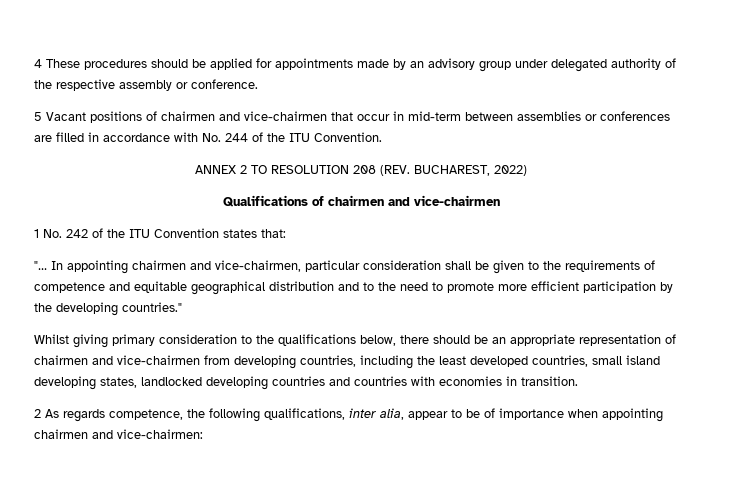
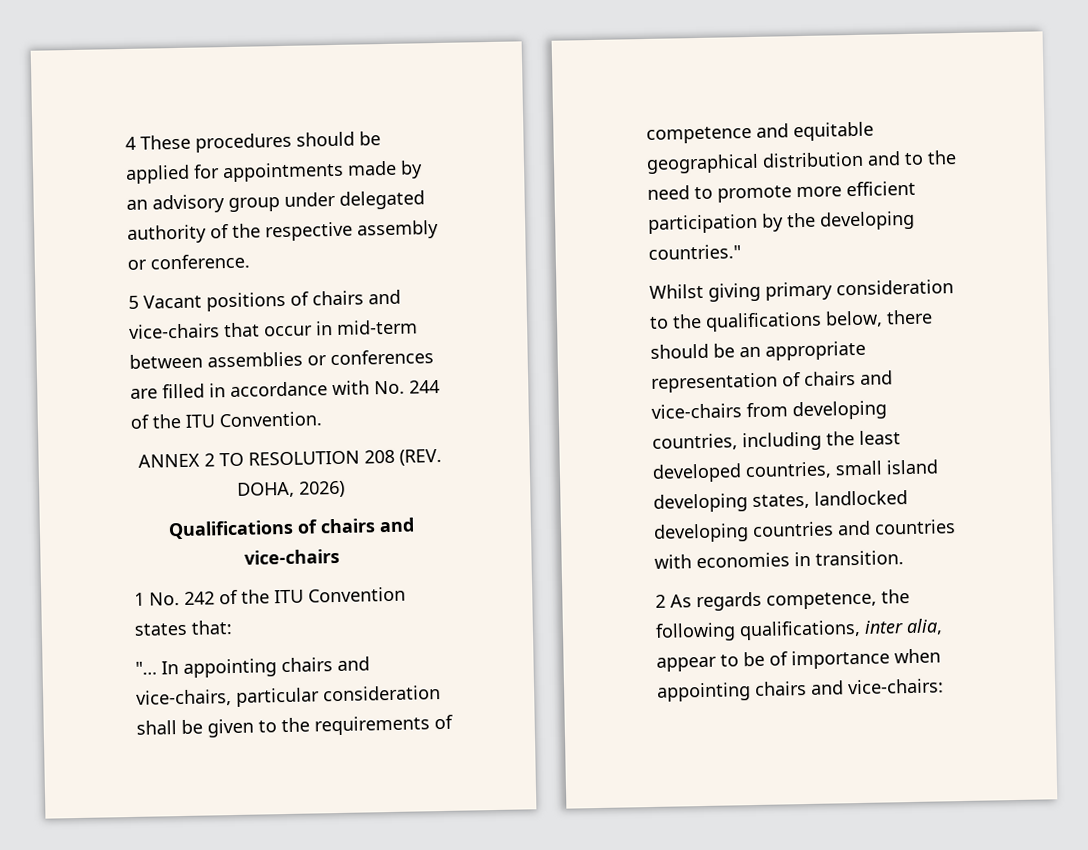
[161,111,327,121] chairmen and vice-chairmen -> [312,289,401,306] [129,323,220,339] chairs and vice-chairs
[414,165,527,176] BUCHAREST, 2022) -> [236,480,345,498] DOHA, 2026)
[327,195,500,206] chairmen and vice-chairmen -> [319,517,415,534] [243,548,340,565] chairs and vice-chairs
[132,260,301,272] chairmen and vice-chairmen, -> [281,656,370,673] [136,689,232,707] chairs and vice-chairs,
[34,355,200,365] chairmen and vice-chairmen -> [804,370,893,386] [651,403,742,419] chairs and vice-chairs
[34,429,203,439] chairmen and vice-chairmen: -> [754,678,944,696] chairs and vice-chairs:

